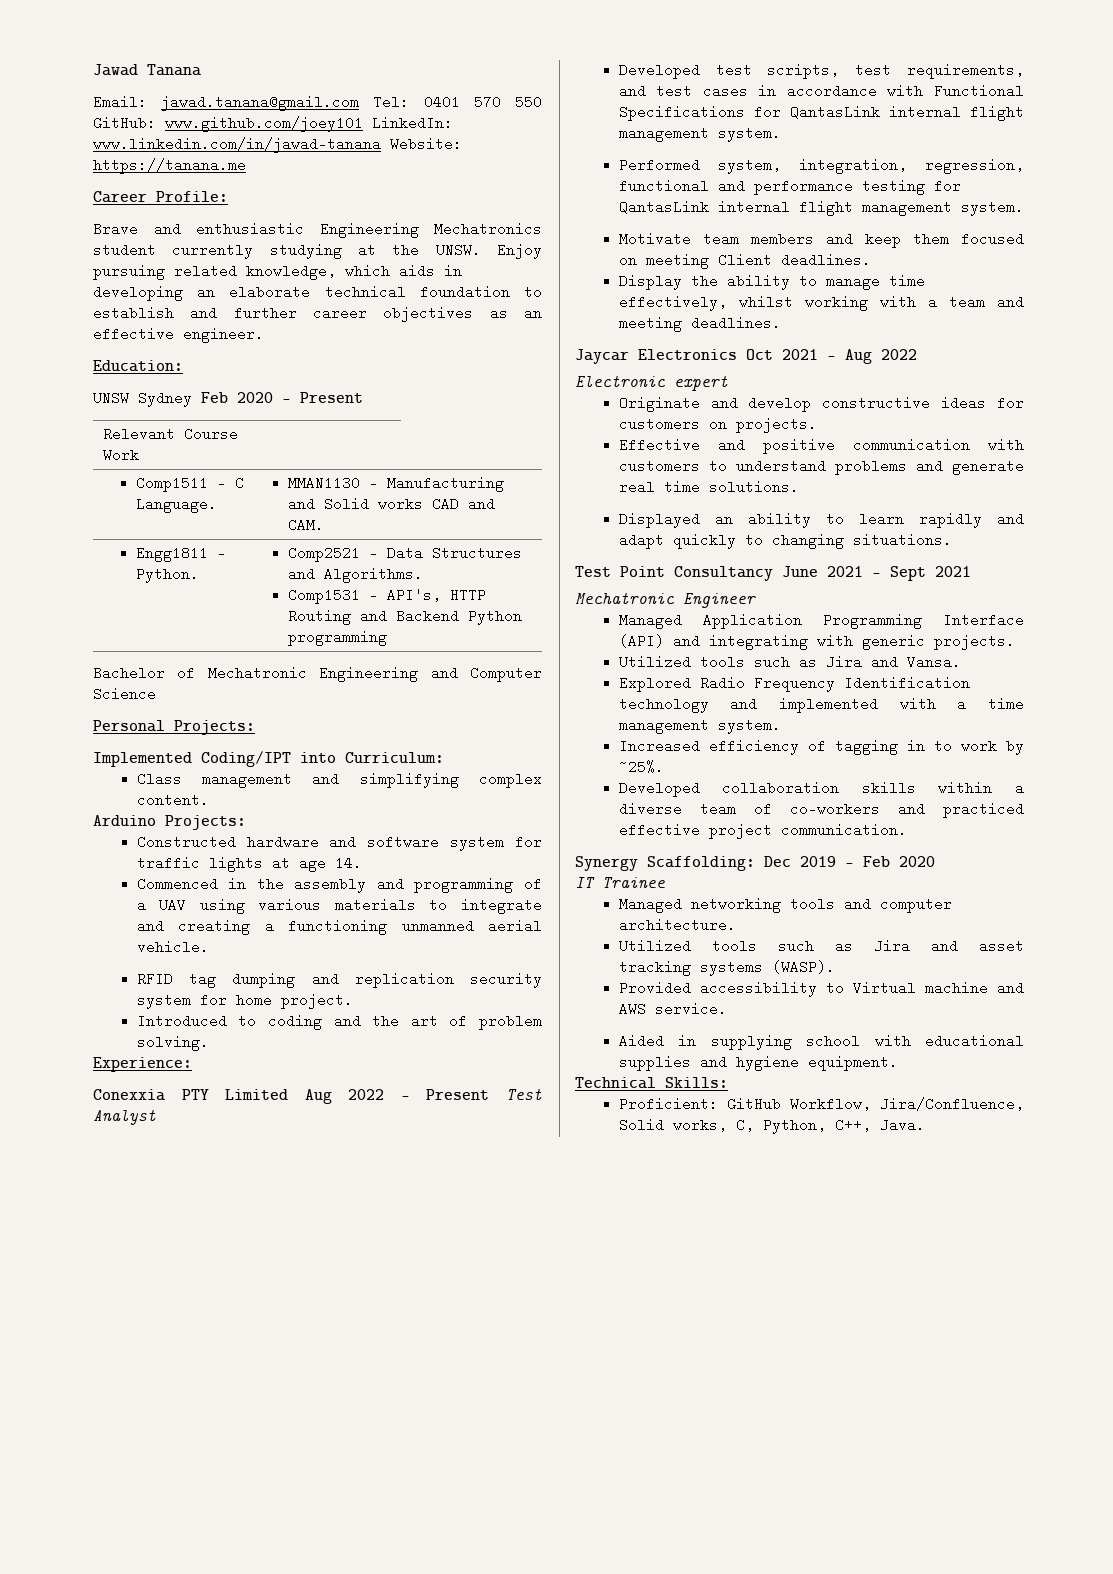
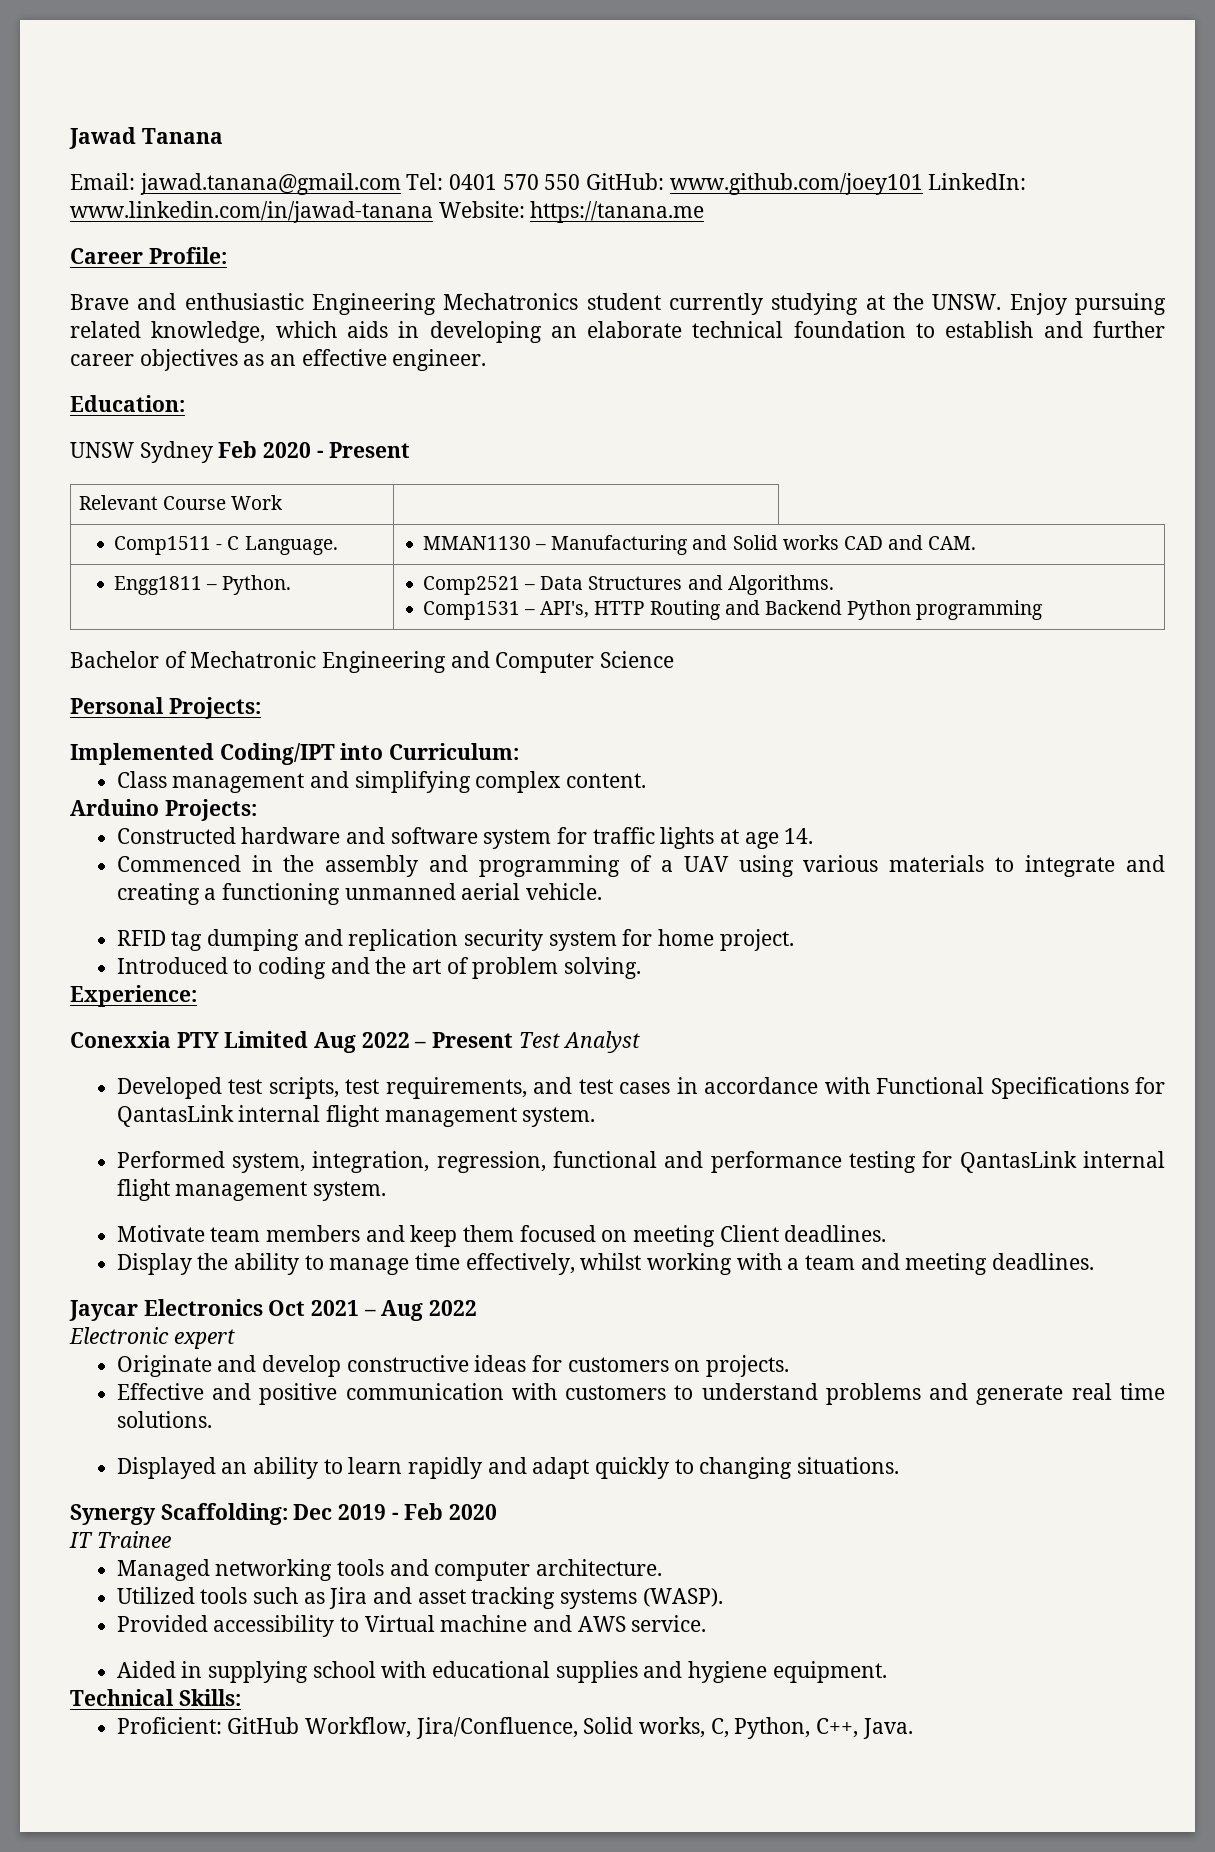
[575,566,971,581] [575,593,756,608] [618,613,1024,629] [618,634,1015,650] [618,655,961,669] [618,676,970,692] [618,697,1024,713] [618,718,781,734] [618,739,1024,755] [618,760,664,774] [618,781,1024,797] [618,802,1024,818] [618,823,907,839] // Test Point Consultancy June 2021 - Sept 2021 // Mechatronic Engineer // Managed Application Programming Interface (API) and integrating with generic projects. // Utilized tools such as Jira and Vansa. // Explored Radio Frequency Identification technology and implemented with a time management system. // Increased efficiency of tagging in to work by ~25%. // Developed collaboration skills within a diverse team of co-workers and practiced effective project communication. -> (900, 1465) none

